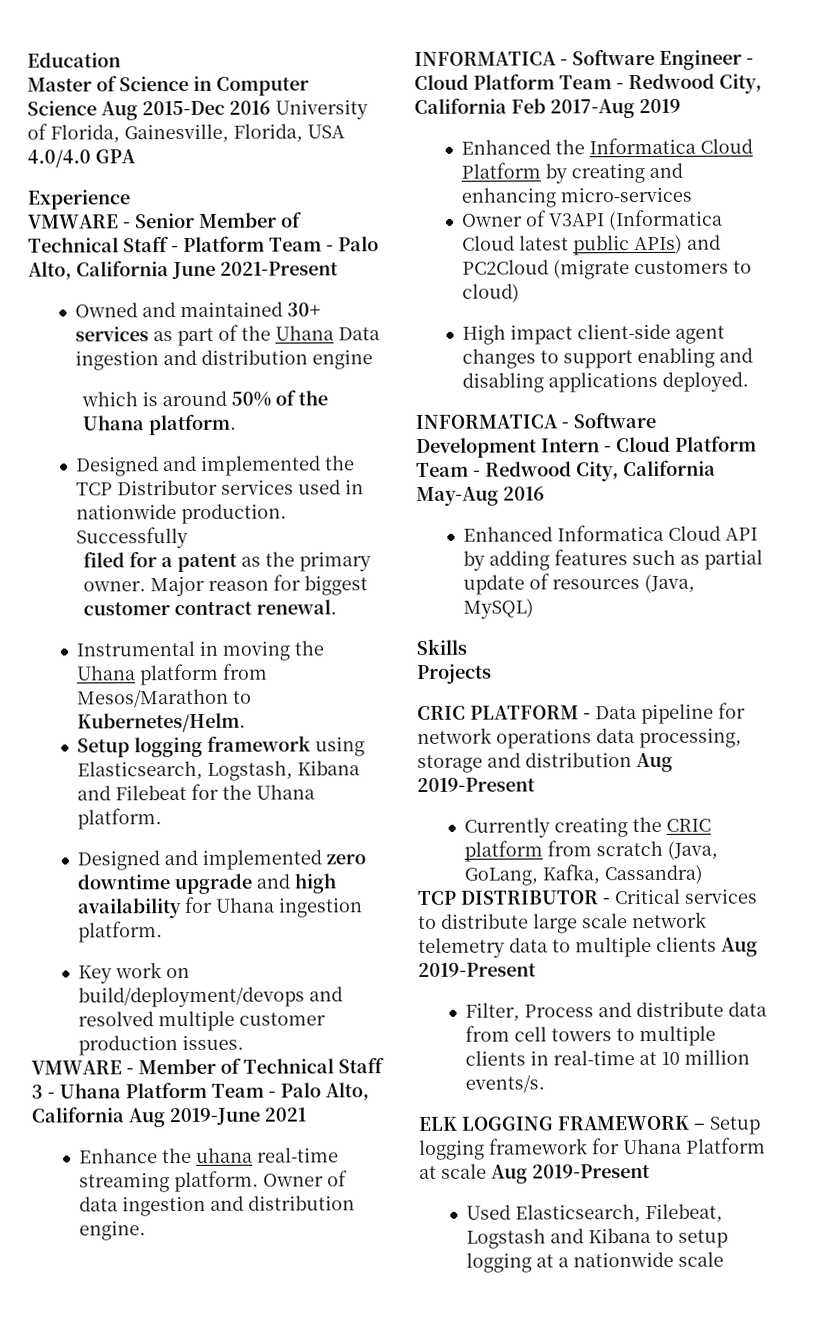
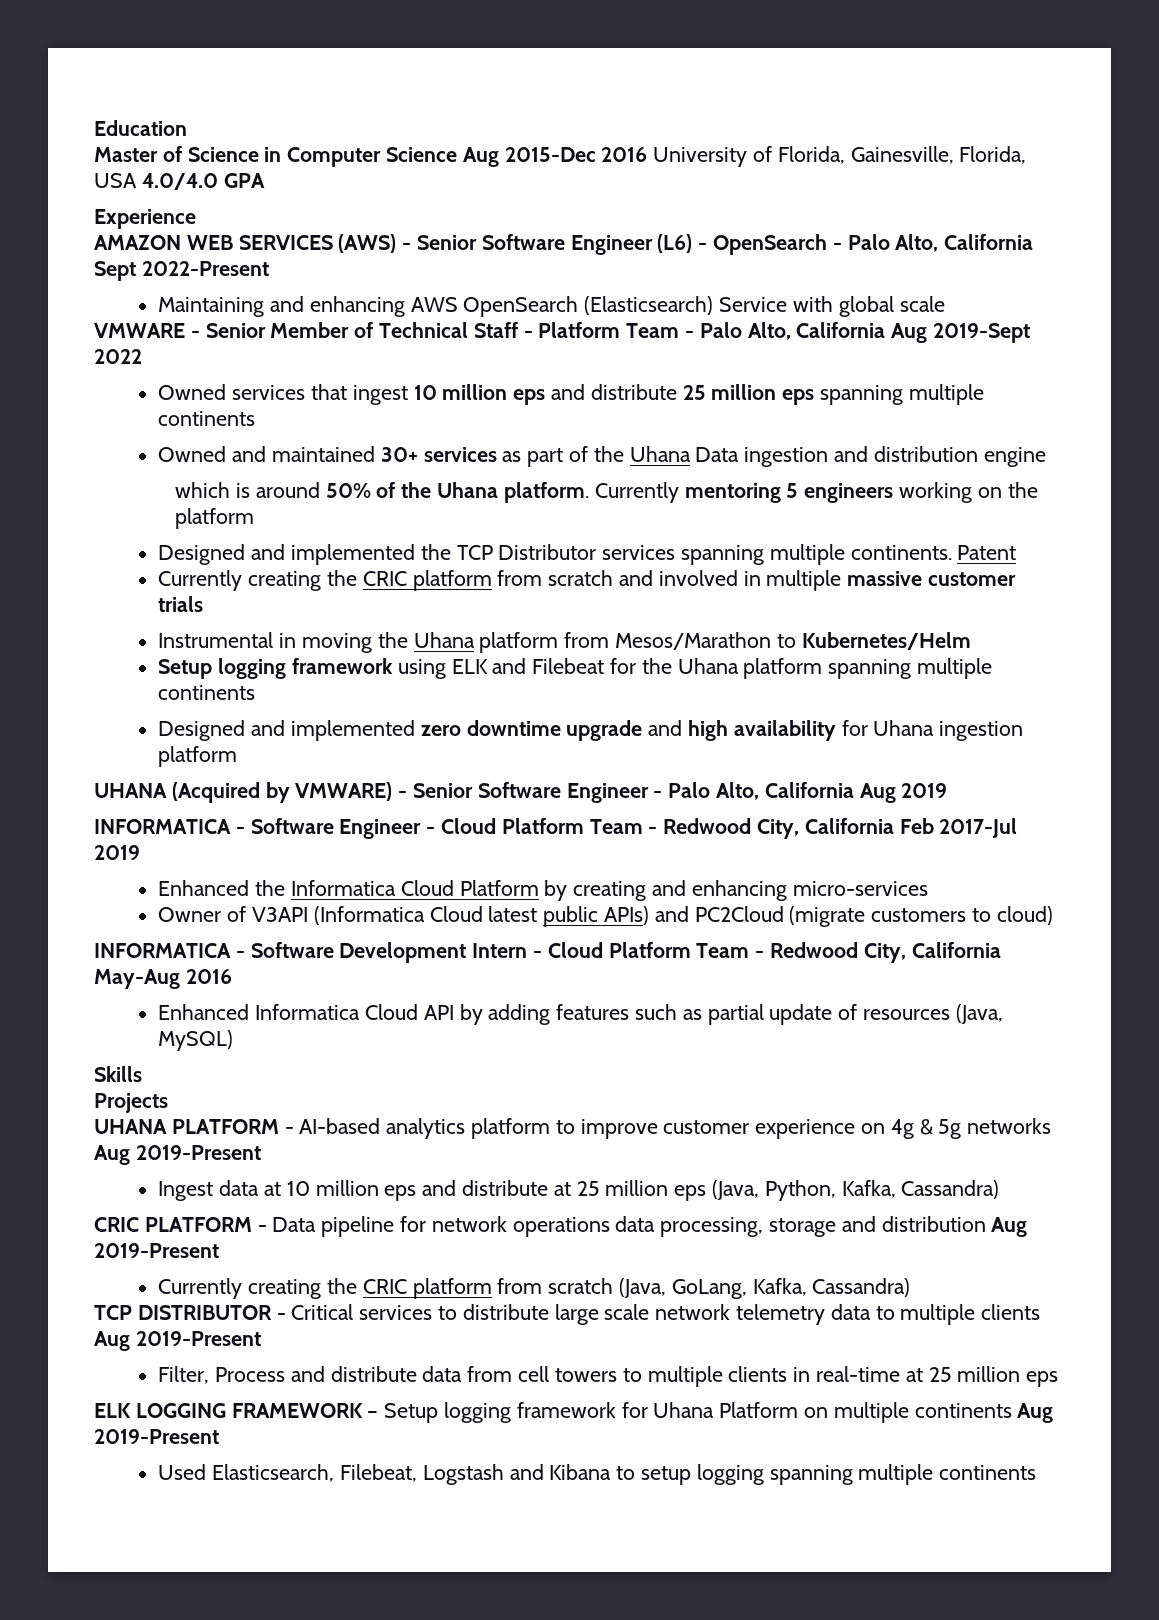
(130, 199) none -> [94,234,1034,255] [94,261,269,281] [158,296,945,317] // AMAZON WEB SERVICES (AWS) - Senior Software Engineer (L6) - OpenSearch - Palo Alto, California Sept 2022-Present // Maintaining and enhancing AWS OpenSearch (Elasticsearch) Service with global scale
[172,261,338,280] June 2021-Present -> [891,323,1031,343] [94,349,142,364] [158,384,984,405] [158,411,256,426] Aug 2019-Sept 2022 // Owned services that ingest 10 million eps and distribute 25 million eps spanning multiple continents
(237, 424) none -> [594,482,1038,503] [175,508,255,529] Currently mentoring 5 engineers working on the platform
[297,479,364,495] [75,503,287,525] [75,526,188,549] [83,551,372,573] [83,574,369,597] [83,599,338,616] used in nationwide production. Successfully // filed for a patent as the primary owner. Major reason for biggest customer contract renewal. -> [680,544,1017,565] [158,570,1016,591] [158,596,204,612] spanning multiple continents. Patent // Currently creating the CRIC platform from scratch and involved in multiple massive customer trials
[76,712,246,733] Kubernetes/Helm. -> [801,632,971,650] Kubernetes/Helm
[76,760,360,781] Elasticsearch, Logstash, Kibana -> [451,659,488,674] ELK
[76,808,162,830] platform. -> [743,658,992,679] [158,685,256,700] platform spanning multiple continents
[77,921,163,943] [77,962,190,984] [77,986,343,1008] [77,1010,326,1032] [77,1034,244,1056] [31,1057,384,1075] [31,1081,369,1101] [31,1106,306,1128] [78,1147,339,1164] [78,1170,348,1193] [78,1195,355,1217] [78,1220,146,1241] platform. // Key work on build/deployment/devops and resolved multiple customer production issues. // VMWARE - Member of Technical Staff 3 - Uhana Platform Team - Palo Alto, California Aug 2019-June 2021 // Enhance the uhana real-time streaming platform. Owner of data ingestion and distribution engine. -> [158,746,238,767] [94,782,948,803] platform // UHANA (Acquired by VMWARE) - Senior Software Engineer - Palo Alto, California Aug 2019
[550,99,635,119] 2017-Aug -> [939,818,1018,838] 2017-Jul
[461,323,725,345] [461,347,753,369] [461,371,749,393] // High impact client-side agent changes to support enabling and disabling applications deployed. -> (1053, 915) none
(492, 673) none -> [94,1118,1052,1139] [94,1145,261,1165] [158,1180,1000,1201] // UHANA PLATFORM - AI-based analytics platform to improve customer experience on 4g & 5g networks Aug 2019-Present // Ingest data at 10 million eps and distribute at 25 million eps (Java, Python, Kafka, Cassandra)
[660,1049,750,1065] [464,1074,545,1093] 10 million events/s. -> [928,1366,1059,1387] 25 million eps
[419,1163,487,1179] at scale -> [804,1402,1012,1423] on multiple continents
[535,1251,724,1268] at a nationwide scale -> [769,1464,1037,1485] spanning multiple continents

